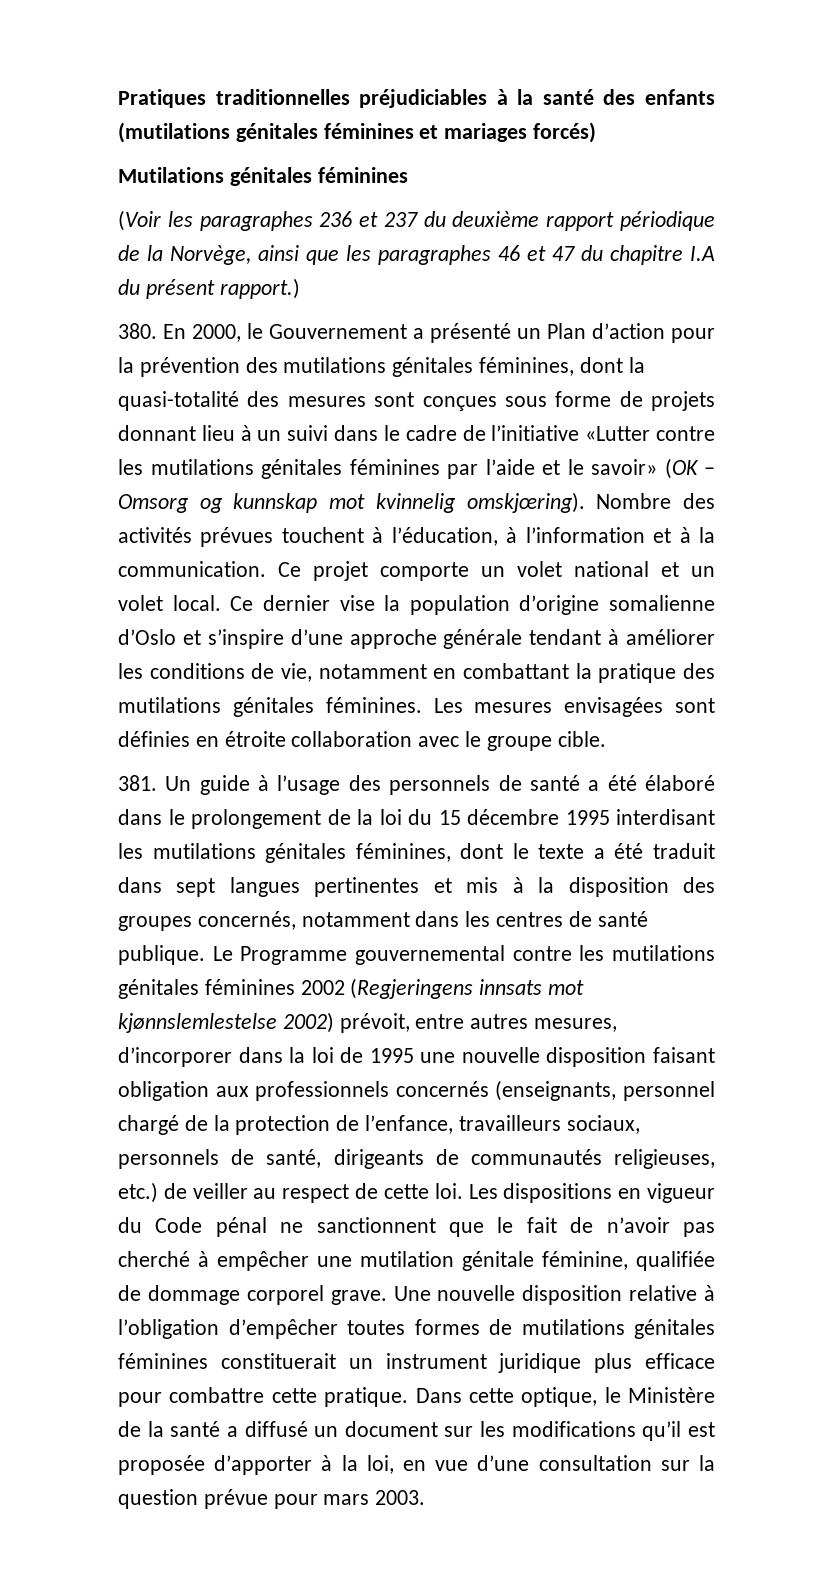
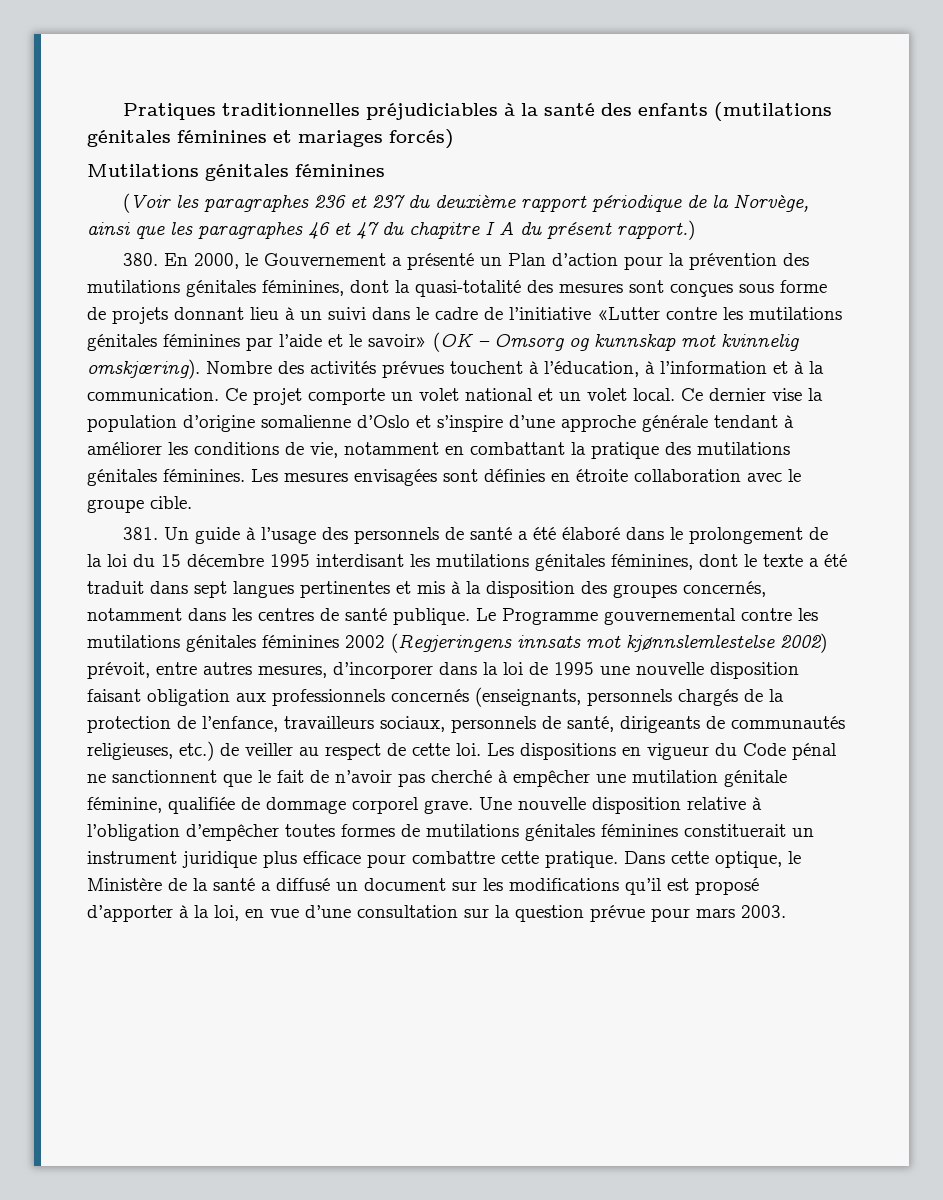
[690,246,715,261] I.A -> [485,222,514,235] I A
[623,1081,716,1101] [118,1115,179,1135] personnel chargé -> [587,689,738,706] personnels chargés
[118,1455,205,1475] proposée -> [695,878,759,895] proposé

